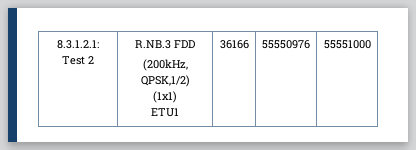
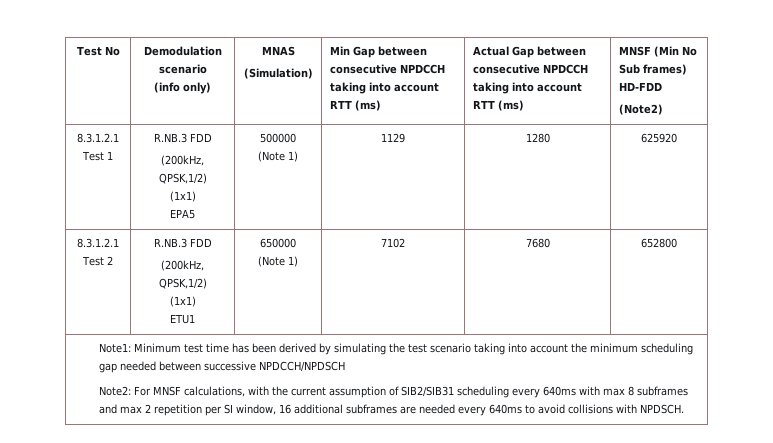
[57,40,99,49] 8.3.1.2.1: -> [76,46,120,56] [143,46,222,56] [158,64,207,74] [154,82,211,94] [261,46,295,56] [243,68,313,79] [329,46,427,58] [329,64,445,74] [329,82,439,94] [329,100,381,111] [472,46,586,58] [472,64,588,74] [472,82,582,94] [472,100,524,111] [618,46,697,57] [618,64,687,75] [618,82,662,91] [618,104,663,115] [77,133,119,143] [82,151,113,161] [153,133,212,143] [161,155,204,166] [158,173,207,184] [169,191,196,202] [170,209,195,219] [260,133,296,143] [258,151,298,162] [381,133,405,143] [525,133,550,143] [641,133,677,143] [77,238,119,248] Test No | Demodulation scenario // (info only) | MNAS // (Simulation) | Min Gap between consecutive NPDCCH taking into account RTT (ms) | Actual Gap between consecutive NPDCCH taking into account RTT (ms) | MNSF (Min No Sub frames) HD-FDD // (Note2) // 8.3.1.2.1 Test 1 | R.NB.3 FDD // (200kHz, QPSK,1/2) // (1x1) // EPA5 | 500000 // (Note 1) | 1129 | 1280 | 625920 // 8.3.1.2.1
[219,40,249,49] [262,40,310,49] [323,40,371,49] 36166 | 55550976 | 55551000 -> [260,238,296,248] [258,256,298,267] [381,238,405,248] [525,238,550,248] [641,238,677,248] [99,343,694,355] [99,361,346,373] [99,386,689,398] [99,404,685,416] 650000 // (Note 1) | 7102 | 7680 | 652800 // Note1: Minimum test time has been derived by simulating the test scenario taking into account the minimum scheduling gap needed between successive NPDCCH/NPDSCH // Note2: For MNSF calculations, with the current assumption of SIB2/SIB31 scheduling every 640ms with max 8 subframes and max 2 repetition per SI window, 16 additional subframes are needed every 640ms to avoid collisions with NPDSCH.

